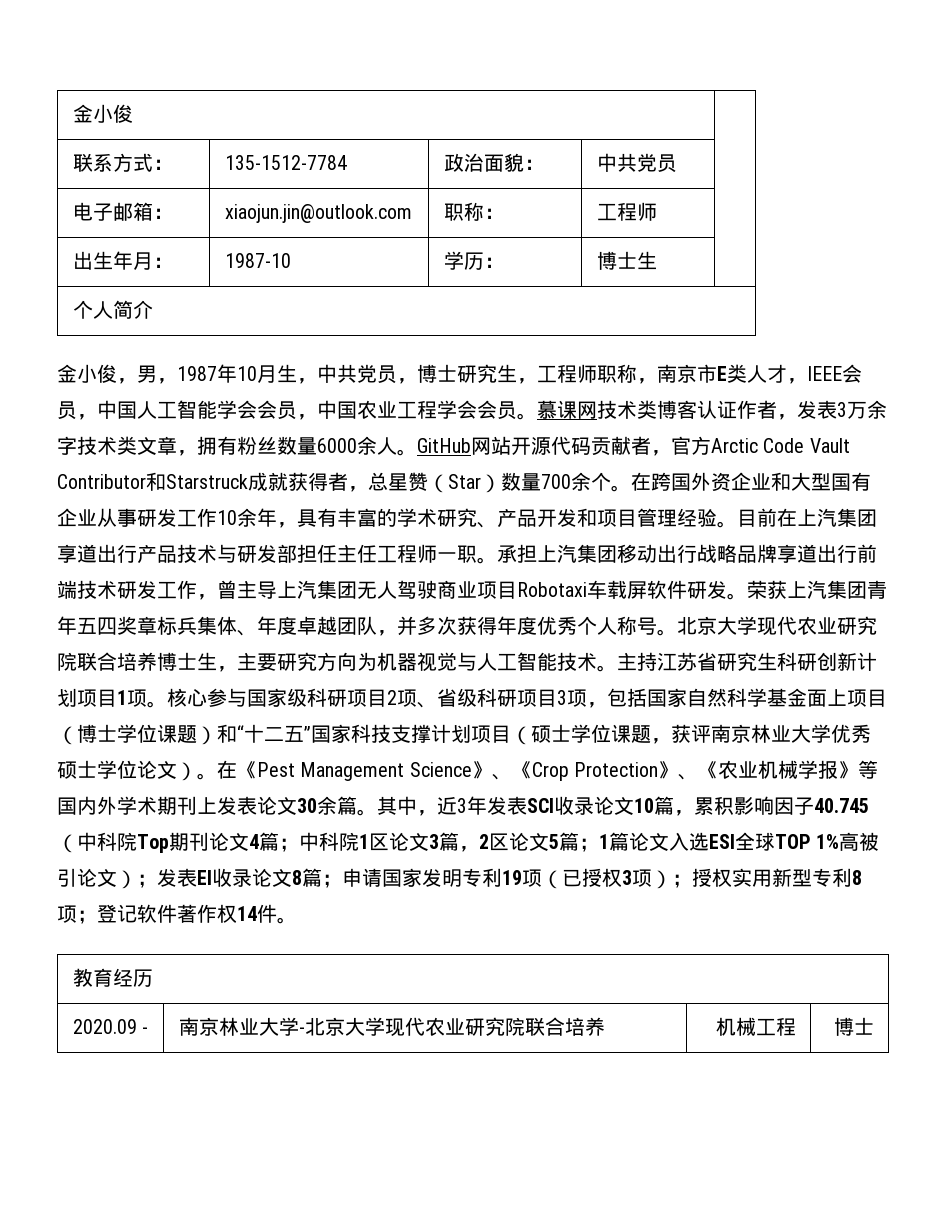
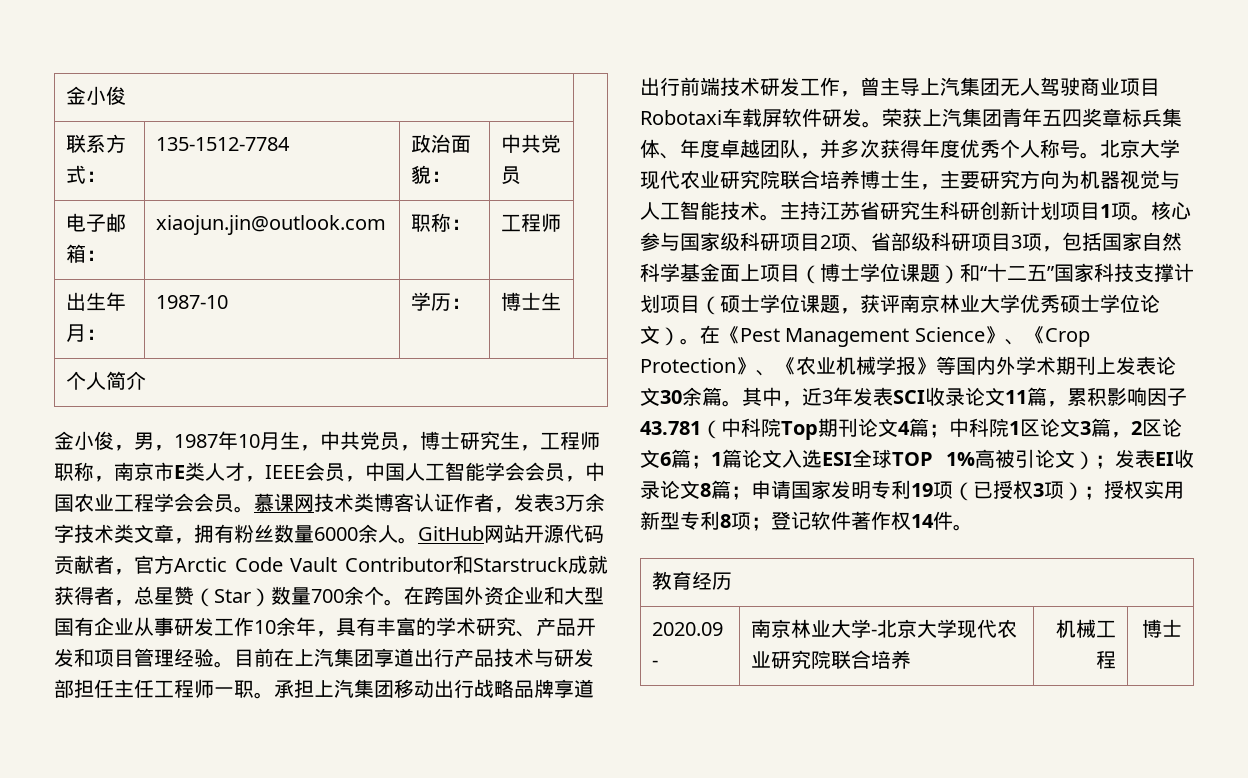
(457, 697) none -> [891,232,911,251] 部
[634,798,654,813] 10 -> [1005,390,1027,404] 11
[814,798,869,813] 40.745 -> [640,421,701,435] 43.781
[549,834,559,849] 5 -> [660,452,671,466] 6

